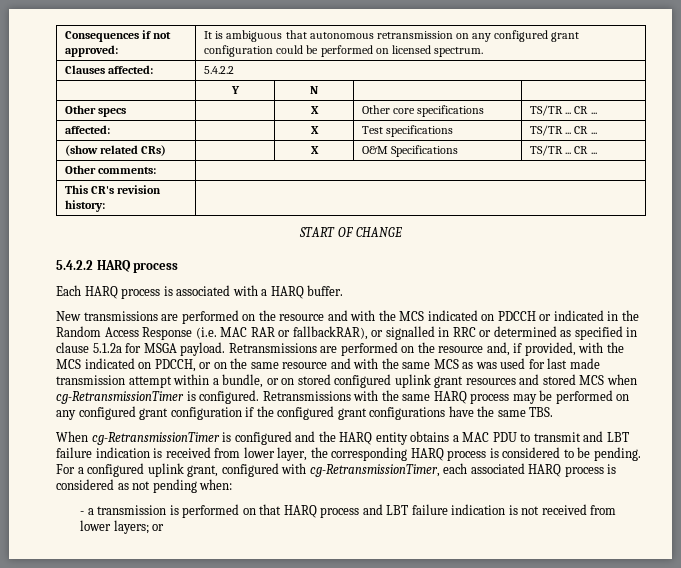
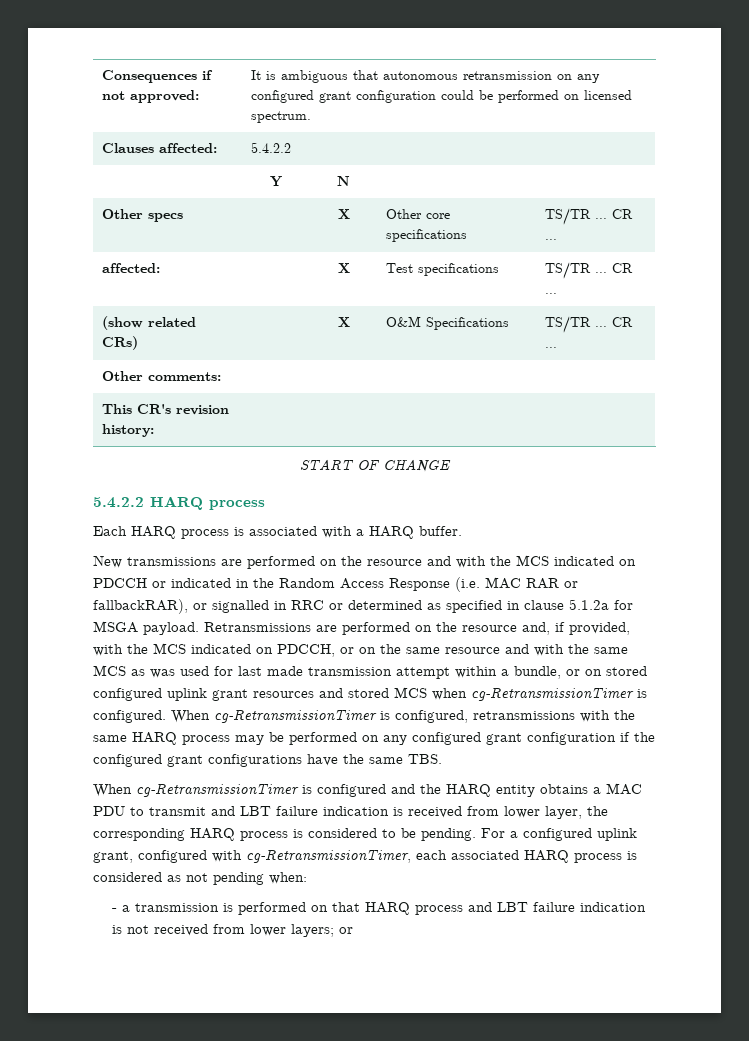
[262,391,351,401] Retransmissions -> [171,710,575,723] When cg-RetransmissionTimer is configured, retransmissions

